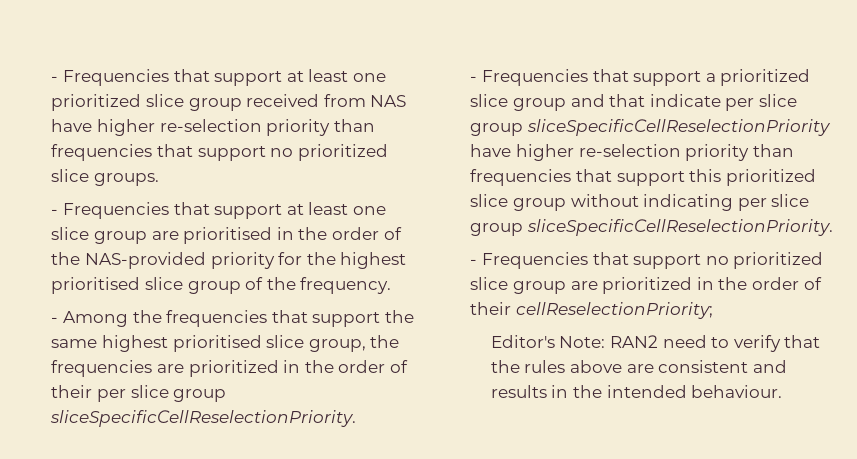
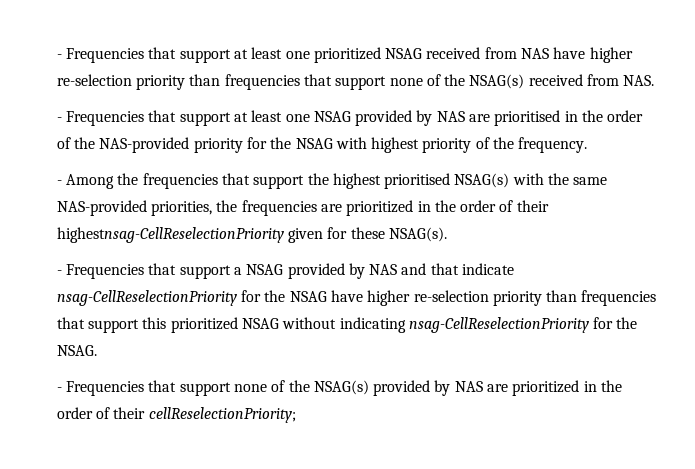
[145,94,242,111] slice group -> [385,48,423,59] NSAG
[270,144,388,161] [51,169,159,186] [51,202,386,219] [51,227,147,244] no prioritized slice groups. // - Frequencies that support at least one slice group -> [389,74,655,89] [56,110,465,126] none of the NSAG(s) received from NAS. // - Frequencies that support at least one NSAG provided by NAS
[340,252,407,269] [51,277,241,294] highest prioritised slice group -> [295,137,472,153] NSAG with highest priority
[51,335,366,352] same highest prioritised slice group, -> [332,173,608,189] [56,200,212,216] highest prioritised NSAG(s) with the same NAS-provided priorities,
[96,385,227,402] [50,410,357,427] per slice group sliceSpecificCellReselectionPriority. -> [56,227,447,243] highestnsag-CellReselectionPriority given for these NSAG(s).
[720,69,811,86] [470,94,797,111] [470,119,831,136] prioritized slice group and that indicate per slice group sliceSpecificCellReselectionPriority -> [246,263,515,279] [56,290,327,306] NSAG provided by NAS and that indicate nsag-CellReselectionPriority for the NSAG
[470,194,810,211] [470,219,833,236] [470,252,824,269] [470,277,566,294] slice group without indicating per slice group sliceSpecificCellReselectionPriority. // - Frequencies that support no prioritized slice group -> [241,317,638,333] [56,345,97,356] [56,380,483,396] NSAG without indicating nsag-CellReselectionPriority for the NSAG. // - Frequencies that support none of the NSAG(s) provided by NAS
[490,335,821,352] [490,360,787,373] [490,385,783,398] // Editor's Note: RAN2 need to verify that the rules above are consistent and results in the intended behaviour. -> (296, 415) none

